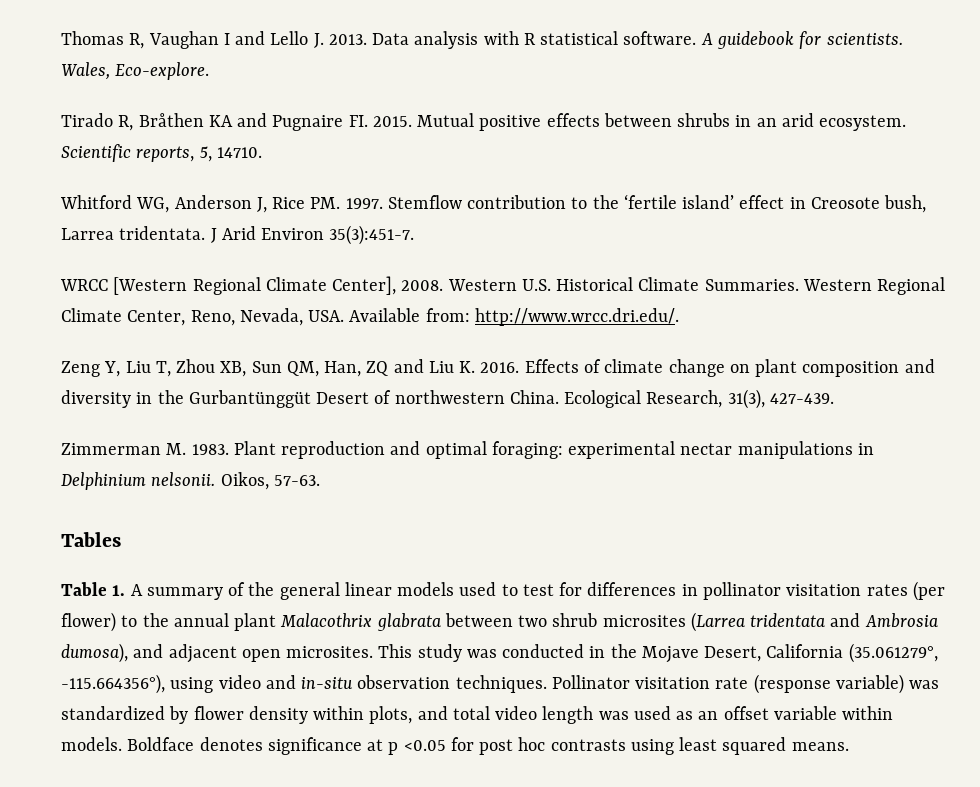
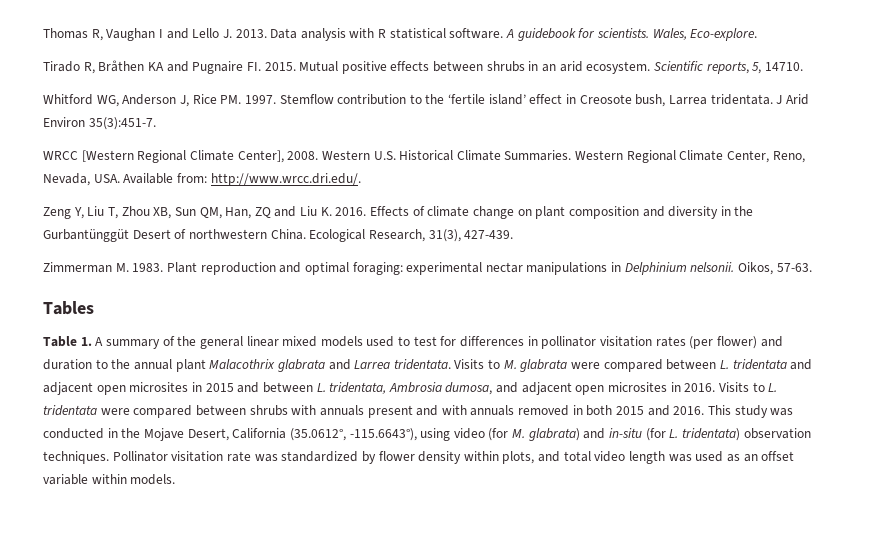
(392, 589) none -> [282,336,318,347] mixed
(116, 622) none -> [760,336,783,347] [43,359,92,370] and duration
[444,612,938,632] [61,643,374,663] between two shrub microsites (Larrea tridentata and Ambrosia dumosa), and adjacent open microsites. -> [328,359,813,372] [43,382,778,395] [43,405,705,418] and Larrea tridentata. Visits to M. glabrata were compared between L. tridentata and adjacent open microsites in 2015 and between L. tridentata, Ambrosia dumosa, and adjacent open microsites in 2016. Visits to L. tridentata were compared between shrubs with annuals present and with annuals removed in both 2015 and 2016.
[848,643,938,663] [61,674,354,694] (35.061279°, -115.664356°), using video and in-situ -> [289,428,740,441] (35.0612°, -115.6643°), using video (for M. glabrata) and in-situ (for L. tridentata)
[753,674,904,694] (response variable) -> (251, 456) none
[127,737,849,755] Boldface denotes significance at p <0.05 for post hoc contrasts using least squared means. -> (176, 479) none

